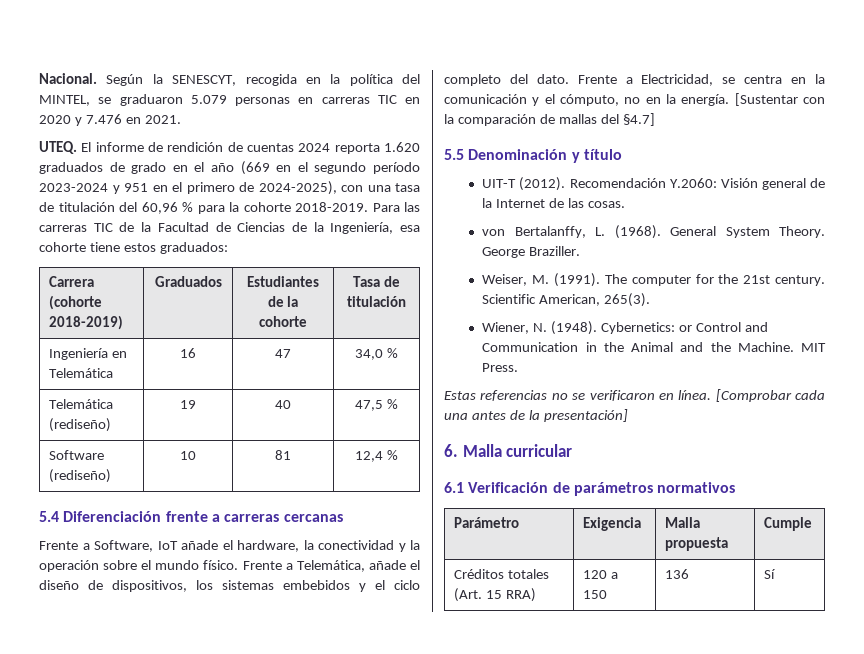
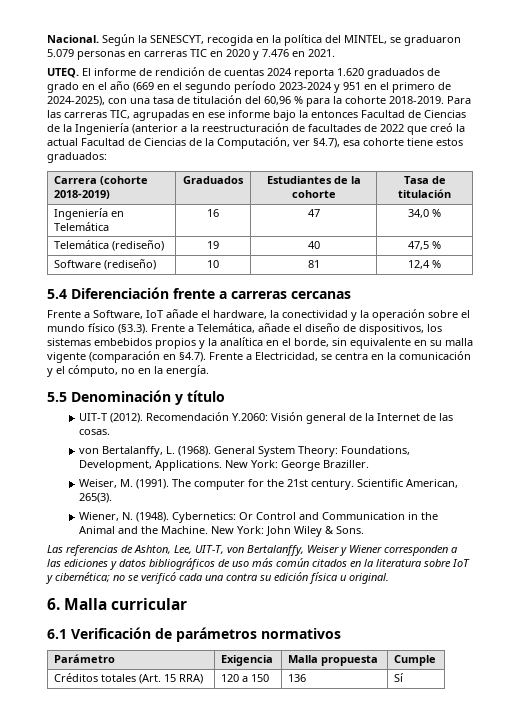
[93,222,394,234] TIC de la Facultad de Ciencias de la Ingeniería, -> [110,110,466,121] [47,123,465,135] [47,137,340,149] TIC, agrupadas en ese informe bajo la entonces Facultad de Ciencias de la Ingeniería (anterior a la reestructuración de facultades de 2022 que creó la actual Facultad de Ciencias de la Computación, ver §4.7),
[203,560,239,570] físico. -> [88,323,148,334] físico (§3.3).
[359,580,420,592] [444,74,569,86] y el ciclo completo del dato. -> [155,337,473,349] [47,351,206,363] propios y la analítica en el borde, sin equivalente en su malla vigente (comparación en §4.7).
[734,93,825,106] [444,113,655,126] [Sustentar con la comparación de mallas del §4.7] -> (209, 371) none
[779,226,825,238] Theory. -> [297,446,410,457] [78,460,278,471] Theory: Foundations, Development, Applications. New York:
[679,325,693,332] or -> [238,512,253,520] Or
[801,343,826,352] [482,363,519,372] [444,389,825,402] [444,409,628,422] MIT Press. // Estas referencias no se verificaron en línea. [Comprobar cada una antes de la presentación] -> [210,526,364,537] [47,545,458,556] [47,558,470,570] [45,572,389,584] New York: John Wiley & Sons. // Las referencias de Ashton, Lee, UIT-T, von Bertalanffy, Weiser y Wiener corresponden a las ediciones y datos bibliográficos de uso más común citados en la literatura sobre IoT y cibernética; no se verificó cada una contra su edición física u original.

